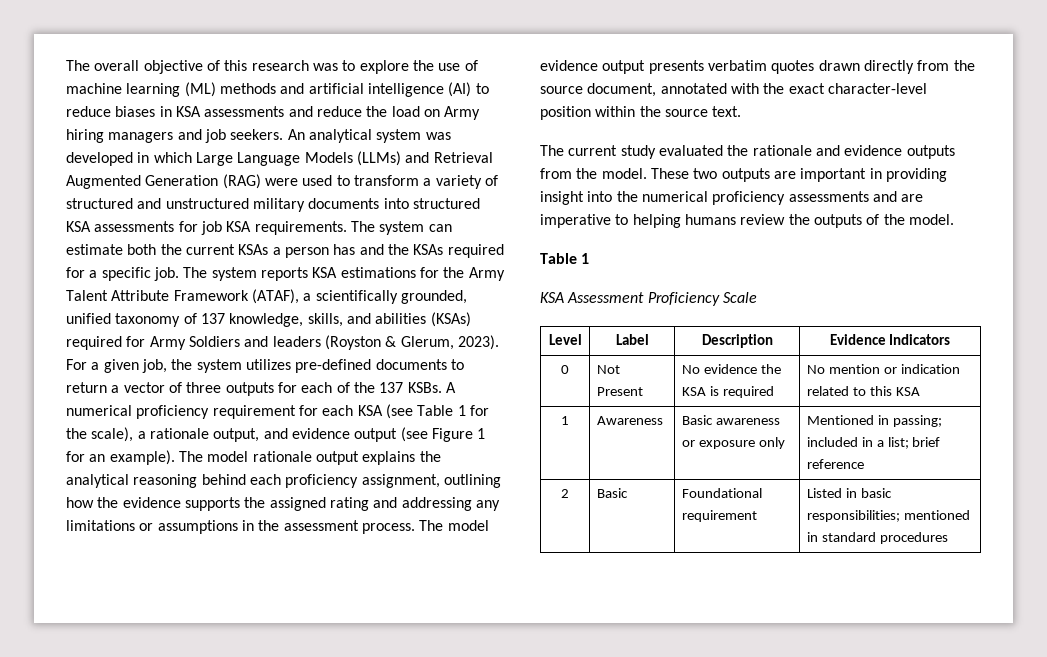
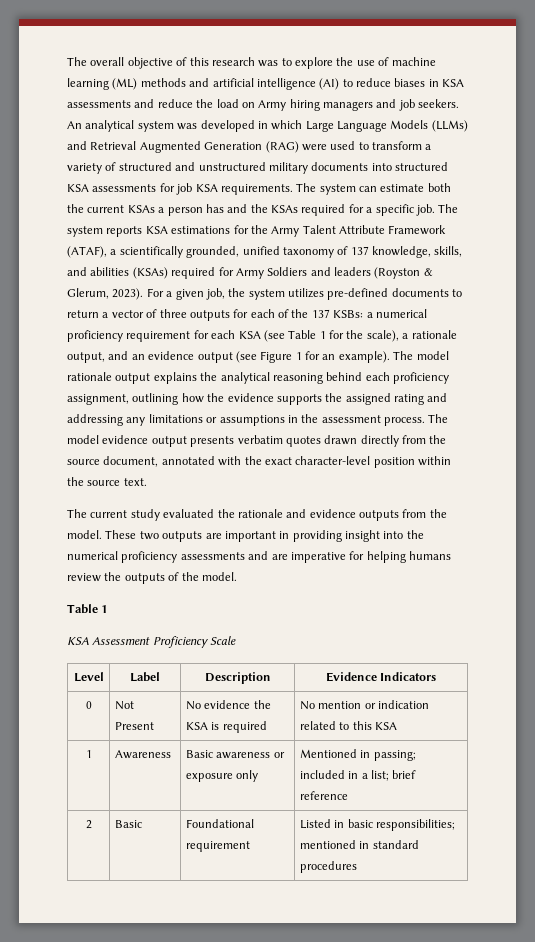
[407,382,456,393] KSBs. A -> [333,310,373,318] KSBs: a
(288, 433) none -> [131,354,145,360] an
[615,214,629,225] to -> [349,551,365,560] for

